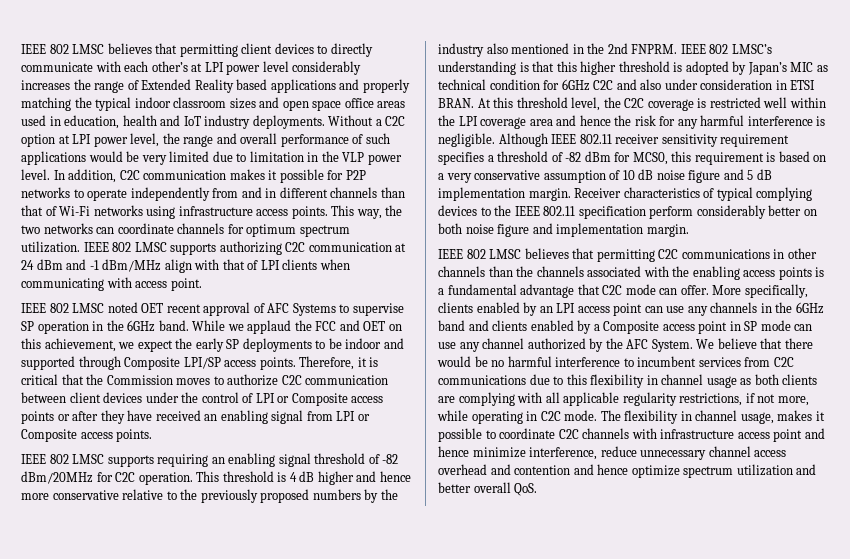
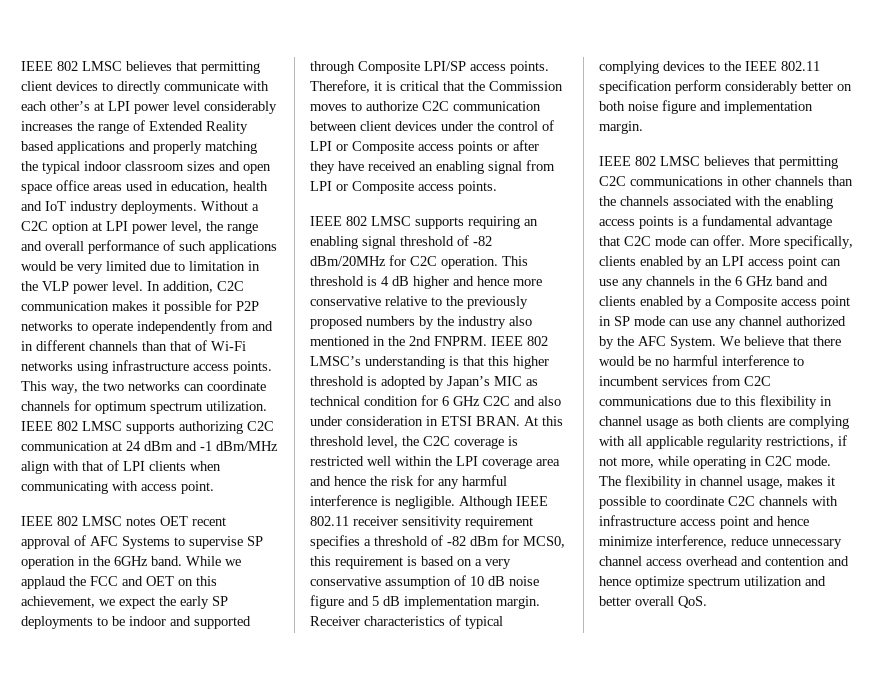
[107,302,138,313] noted -> [126,517,156,526] notes
[561,79,590,91] 6GHz -> [442,396,480,406] 6 GHz
[795,302,824,314] 6GHz -> [735,276,773,286] 6 GHz

